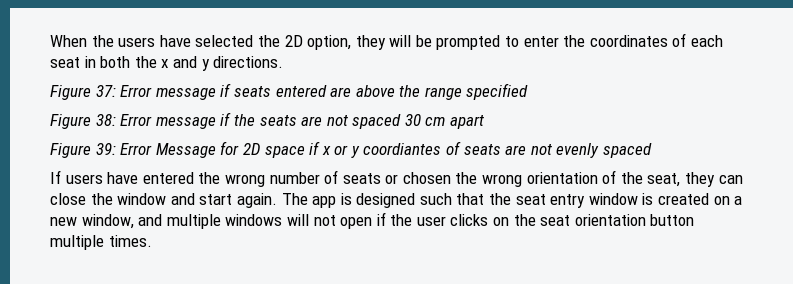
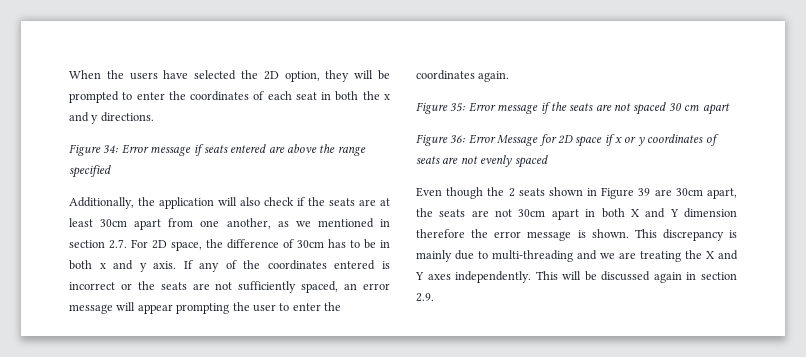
[95,85,116,97] 37: -> [103,145,119,153] 34:
[50,114,116,129] // Figure 38: -> [69,197,390,209] [69,218,390,230] [69,239,390,251] [69,260,390,272] [69,281,390,293] [69,302,341,314] [416,70,510,82] [416,102,466,114] // Additionally, the application will also check if the seats are at least 30cm apart from one another, as we mentioned in section 2.7. For 2D space, the difference of 30cm has to be in both x and y axis. If any of the coordinates entered is incorrect or the seats are not sufficiently spaced, an error message will appear prompting the user to enter the coordinates again. // Figure 35:
[95,143,116,155] 39: -> [450,135,466,143] 36:
[363,143,442,155] coordiantes -> [647,134,704,143] coordinates
[50,170,743,187] [50,193,743,208] [50,212,695,229] [50,235,152,250] If users have entered the wrong number of seats or chosen the wrong orientation of the seat, they can close the window and start again. The app is designed such that the seat entry window is created on a new window, and multiple windows will not open if the user clicks on the seat orientation button multiple times. -> [416,187,737,199] [416,208,737,220] [416,229,737,241] [416,250,738,262] [415,271,737,283] [416,293,434,302] Even though the 2 seats shown in Figure 39 are 30cm apart, the seats are not 30cm apart in both X and Y dimension therefore the error message is shown. This discrepancy is mainly due to multi-threading and we are treating the X and Y axes independently. This will be discussed again in section 2.9.

